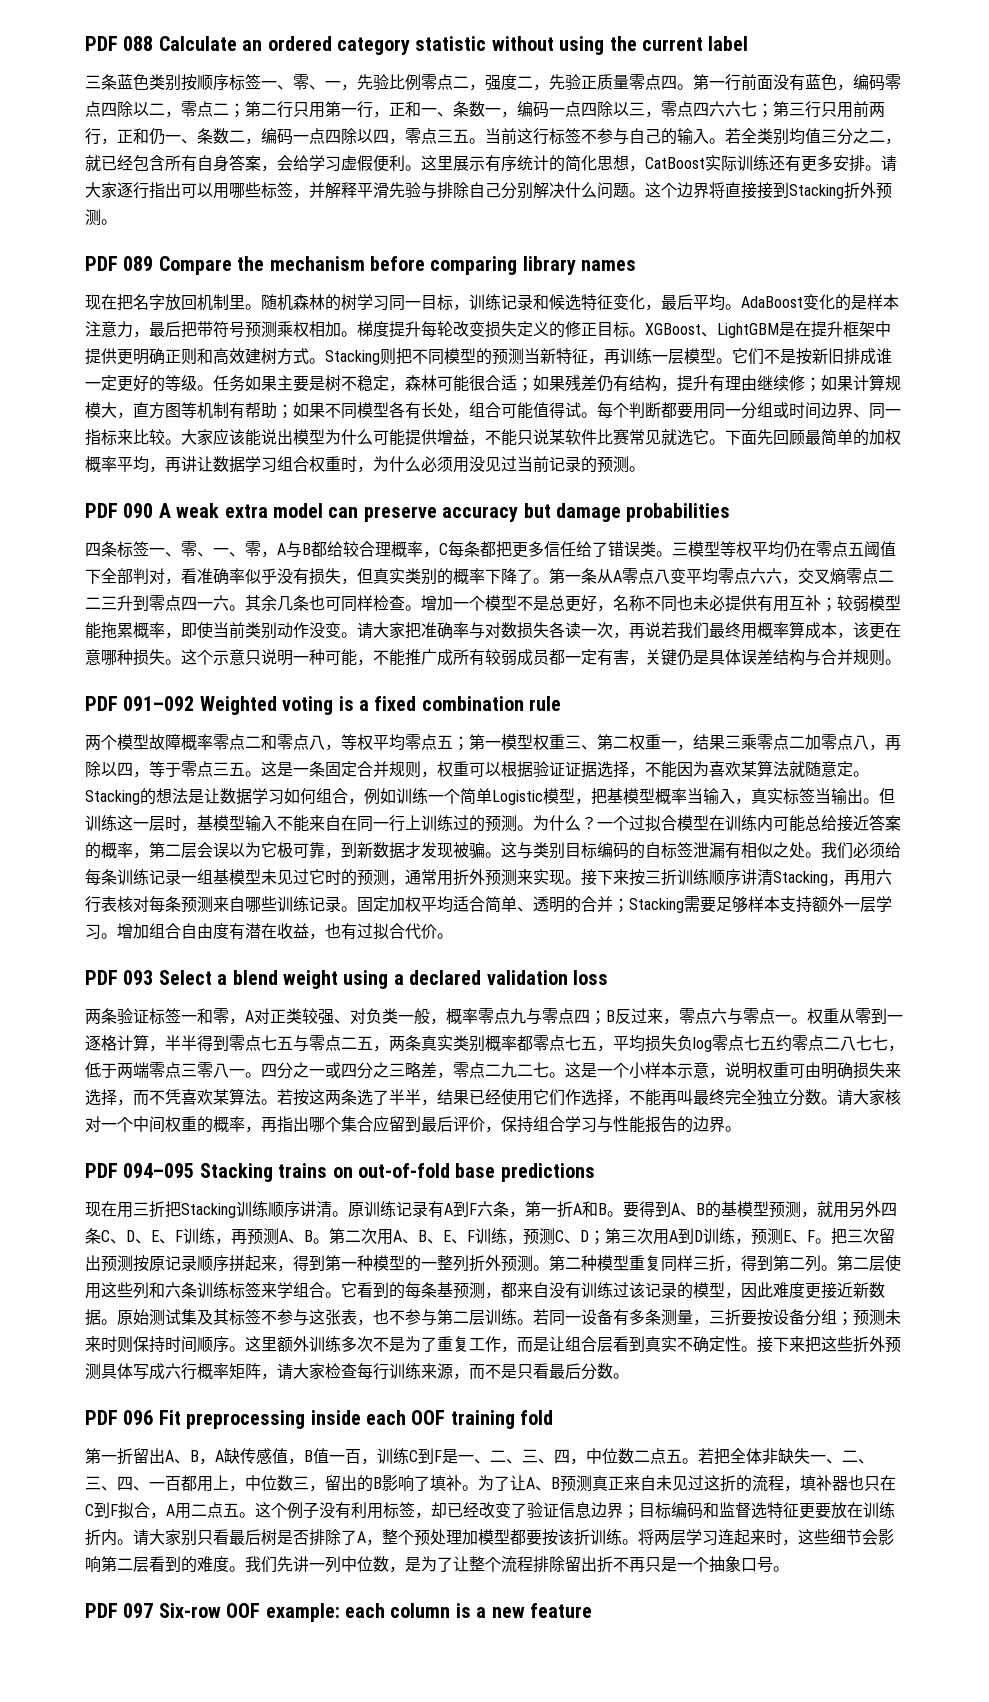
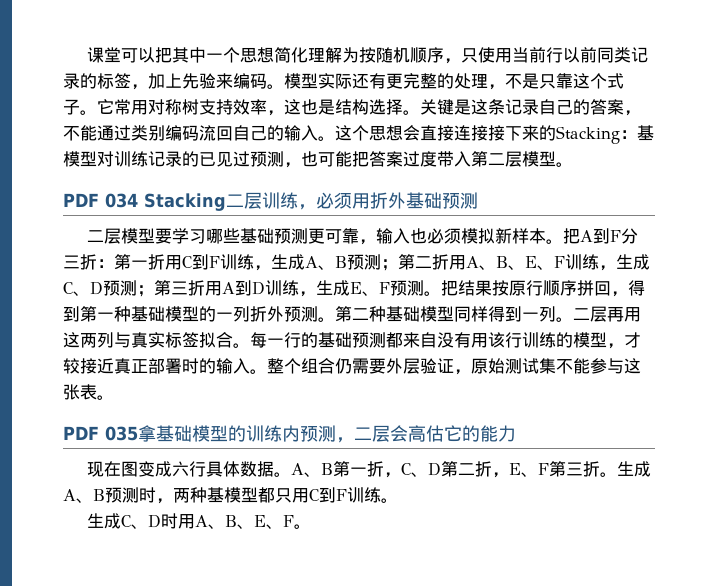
[85,36,749,55] [85,74,901,91] [85,101,885,118] [85,128,901,145] [85,155,897,172] [85,182,892,199] [85,209,117,226] [85,256,637,275] [85,294,899,311] [85,321,891,338] [85,348,892,365] [85,374,901,392] [85,402,901,419] [85,428,901,446] [85,456,645,473] [85,503,731,522] [85,541,896,558] [85,568,894,585] [85,595,901,612] [85,621,901,639] [85,649,901,666] [85,696,562,715] [85,734,901,751] [85,760,869,778] [85,788,895,805] [85,815,901,832] [85,842,901,859] [85,869,892,886] [85,896,892,913] [85,923,453,940] [85,970,608,989] [85,1008,903,1025] [85,1034,904,1052] [85,1062,901,1079] [85,1088,901,1106] [85,1115,741,1133] [85,1163,595,1182] [85,1201,897,1218] [85,1228,377,1245] PDF 088 Calculate an ordered category statistic without using the current label // 三条蓝色类别按顺序标签一、零、一，先验比例零点二，强度二，先验正质量零点四。第一行前面没有蓝色，编码零点四除以二，零点二；第二行只用第一行，正和一、条数一，编码一点四除以三，零点四六六七；第三行只用前两行，正和仍一、条数二，编码一点四除以四，零点三五。当前这行标签不参与自己的输入。若全类别均值三分之二，就已经包含所有自身答案，会给学习虚假便利。这里展示有序统计的简化思想，CatBoost实际训练还有更多安排。请大家逐行指出可以用哪些标签，并解释平滑先验与排除自己分别解决什么问题。这个边界将直接接到Stacking折外预测。 // PDF 089 Compare the mechanism before comparing library names // 现在把名字放回机制里。随机森林的树学习同一目标，训练记录和候选特征变化，最后平均。AdaBoost变化的是样本注意力，最后把带符号预测乘权相加。梯度提升每轮改变损失定义的修正目标。XGBoost、LightGBM是在提升框架中提供更明确正则和高效建树方式。Stacking则把不同模型的预测当新特征，再训练一层模型。它们不是按新旧排成谁一定更好的等级。任务如果主要是树不稳定，森林可能很合适；如果残差仍有结构，提升有理由继续修；如果计算规模大，直方图等机制有帮助；如果不同模型各有长处，组合可能值得试。每个判断都要用同一分组或时间边界、同一指标来比较。大家应该能说出模型为什么可能提供增益，不能只说某软件比赛常见就选它。下面先回顾最简单的加权概率平均，再讲让数据学习组合权重时，为什么必须用没见过当前记录的预测。 // PDF 090 A weak extra model can preserve accuracy but damage probabilities // 四条标签一、零、一、零，A与B都给较合理概率，C每条都把更多信任给了错误类。三模型等权平均仍在零点五阈值下全部判对，看准确率似乎没有损失，但真实类别的概率下降了。第一条从A零点八变平均零点六六，交叉熵零点二二三升到零点四一六。其余几条也可同样检查。增加一个模型不是总更好，名称不同也未必提供有用互补；较弱模型能拖累概率，即使当前类别动作没变。请大家把准确率与对数损失各读一次，再说若我们最终用概率算成本，该更在意哪种损失。这个示意只说明一种可能，不能推广成所有较弱成员都一定有害，关键仍是具体误差结构与合并规则。 // PDF 091–092 Weighted voting is a fixed combination rule // 两个模型故障概率零点二和零点八，等权平均零点五；第一模型权重三、第二权重一，结果三乘零点二加零点八，再除以四，等于零点三五。这是一条固定合并规则，权重可以根据验证证据选择，不能因为喜欢某算法就随意定。Stacking的想法是让数据学习如何组合，例如训练一个简单Logistic模型，把基模型概率当输入，真实标签当输出。但训练这一层时，基模型输入不能来自在同一行上训练过的预测。为什么？一个过拟合模型在训练内可能总给接近答案的概率，第二层会误以为它极可靠，到新数据才发现被骗。这与类别目标编码的自标签泄漏有相似之处。我们必须给每条训练记录一组基模型未见过它时的预测，通常用折外预测来实现。接下来按三折训练顺序讲清Stacking，再用六行表核对每条预测来自哪些训练记录。固定加权平均适合简单、透明的合并；Stacking需要足够样本支持额外一层学习。增加组合自由度有潜在收益，也有过拟合代价。 // PDF 093 Select a blend weight using a declared validation loss // 两条验证标签一和零，A对正类较强、对负类一般，概率零点九与零点四；B反过来，零点六与零点一。权重从零到一逐格计算，半半得到零点七五与零点二五，两条真实类别概率都零点七五，平均损失负log零点七五约零点二八七七，低于两端零点三零八一。四分之一或四分之三略差，零点二九二七。这是一个小样本示意，说明权重可由明确损失来选择，而不凭喜欢某算法。若按这两条选了半半，结果已经使用它们作选择，不能再叫最终完全独立分数。请大家核对一个中间权重的概率，再指出哪个集合应留到最后评价，保持组合学习与性能报告的边界。 // PDF 094–095 Stacking trains on out-of-fold base predictions // 现在用三折把Stacking训练顺序讲清。原训练记录有A到F六条，第一折A和B。要得到A、B的基模型预测，就用另外四条C、D、E、F训练，再预测A、B。第二次 -> [87,47,649,64] [63,73,624,90] [63,99,641,116] [63,125,654,144] [63,151,573,168] [63,192,478,211] [87,228,639,245] [63,254,449,271] 课堂可以把其中一个思想简化理解为按随机顺序，只使用当前行以前同类记录的标签，加上先验来编码。模型实际还有更完整的处理，不是只靠这个式子。它常用对称树支持效率，这也是结构选择。关键是这条记录自己的答案，不能通过类别编码流回自己的输入。这个思想会直接连接接下来的Stacking：基模型对训练记录的已见过预测，也可能把答案过度带入第二层模型。 // PDF 034 Stacking二层训练，必须用折外基础预测 // 二层模型要学习哪些基础预测更可靠，输入也必须模拟新样本。把A到F分三折：第一折用C到F训练，生成A、B预测；第二折
[523,1228,653,1245] 预测C、D；第三次 -> [616,254,650,270] [63,280,205,297] 生成C、D预测；第三折
[751,1228,895,1245] [85,1255,277,1272] 预测E、F。把三次留出预测按原记录顺序拼起来 -> [316,280,611,296] 生成E、F预测。把结果按原行顺序拼回
(373, 1263) none -> [131,306,165,322] 基础
[437,1255,453,1271] 整 -> (233, 316) none
[597,1255,901,1272] [85,1282,885,1299] [85,1309,901,1326] [85,1336,901,1353] [85,1363,629,1380] [85,1410,554,1429] [85,1448,874,1465] [85,1475,896,1492] [85,1502,895,1519] [85,1529,894,1546] [85,1556,789,1573] [85,1603,592,1622] 模型重复同样三折，得到第二列。第二层使用这些列和六条训练标签来学组合。它看到的每条基预测，都来自没有训练过该记录的模型，因此难度更接近新数据。原始测试集及其标签不参与这张表，也不参与第二层训练。若同一设备有多条测量，三折要按设备分组；预测未来时则保持时间顺序。这里额外训练多次不是为了重复工作，而是让组合层看到真实不确定性。接下来把这些折外预测具体写成六行概率矩阵，请大家检查每行训练来源，而不是只看最后分数。 // PDF 096 Fit preprocessing inside each OOF training fold // 第一折留出A、B，A缺传感值，B值一百，训练C到F是一、二、三、四，中位数二点五。若把全体非缺失一、二、三、四、一百都用上，中位数三，留出的B影响了填补。为了让A、B预测真正来自未见过这折的流程，填补器也只在C到F拟合，A用二点五。这个例子没有利用标签，却已经改变了验证信息边界；目标编码和监督选特征更要放在训练折内。请大家别只看最后树是否排除了A，整个预处理加模型都要按该折训练。将两层学习连起来时，这些细节会影响第二层看到的难度。我们先讲一列中位数，是为了让整个流程排除留出折不再只是一个抽象口号。 // PDF 097 Six-row OOF example: each column is a new feature -> [386,306,641,322] [63,332,641,349] [63,358,641,375] [63,384,114,400] [63,425,516,443] [87,461,652,478] [63,487,398,504] [87,513,312,529] 基础模型同样得到一列。二层再用这两列与真实标签拟合。每一行的基础预测都来自没有用该行训练的模型，才较接近真正部署时的输入。整个组合仍需要外层验证，原始测试集不能参与这张表。 // PDF 035拿基础模型的训练内预测，二层会高估它的能力 // 现在图变成六行具体数据。A、B第一折，C、D第二折，E、F第三折。生成A、B预测时，两种基模型都只用C到F训练。 // 生成C、D时用A、B、E、F。

